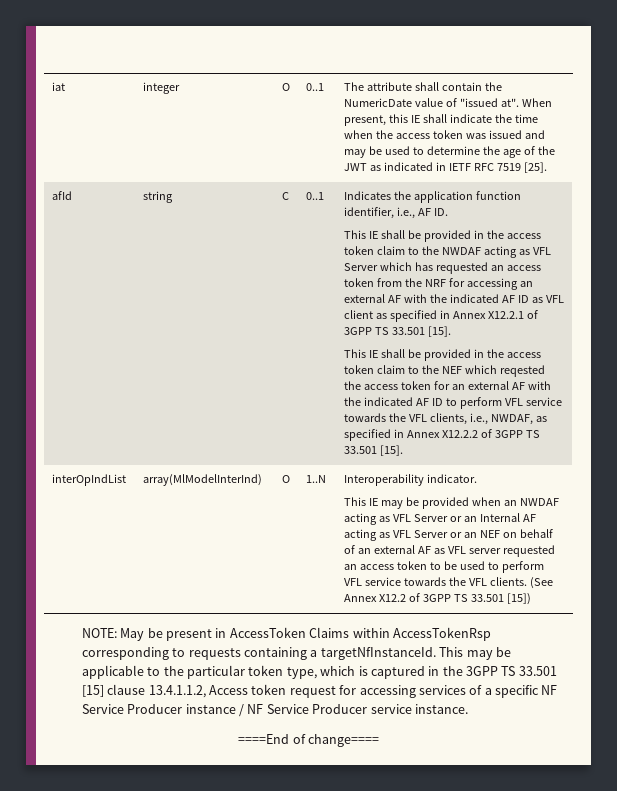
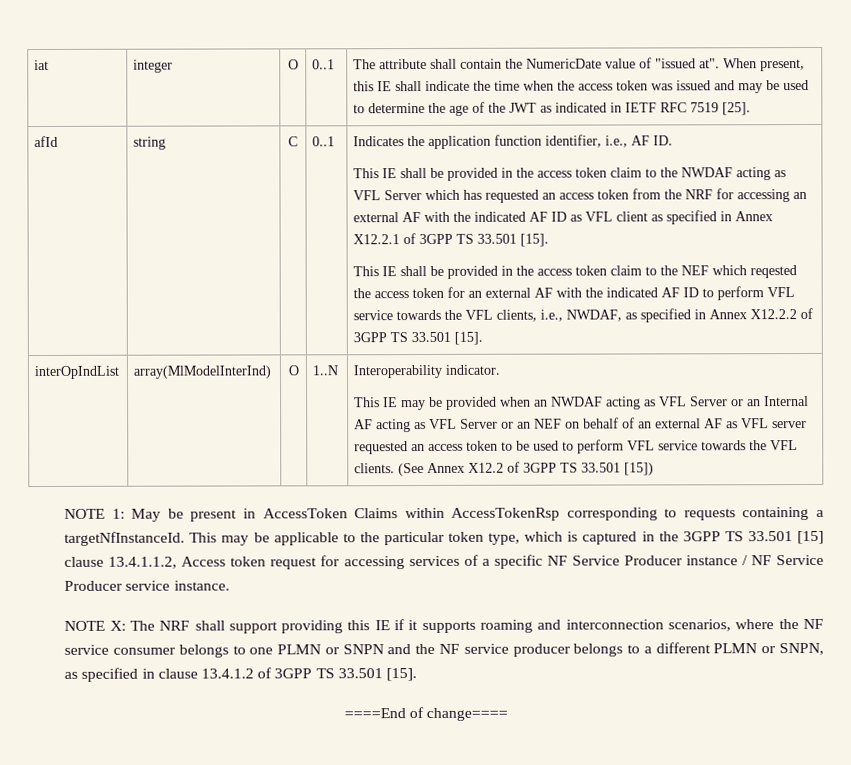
[81,628,117,638] NOTE: -> [64,508,125,519] NOTE 1:
(468, 709) none -> [64,618,824,634] [64,642,824,658] [64,667,417,682] // NOTE X: The NRF shall support providing this IE if it supports roaming and interconnection scenarios, where the NF service consumer belongs to one PLMN or SNPN and the NF service producer belongs to a different PLMN or SNPN, as specified in clause 13.4.1.2 of 3GPP TS 33.501 [15].

